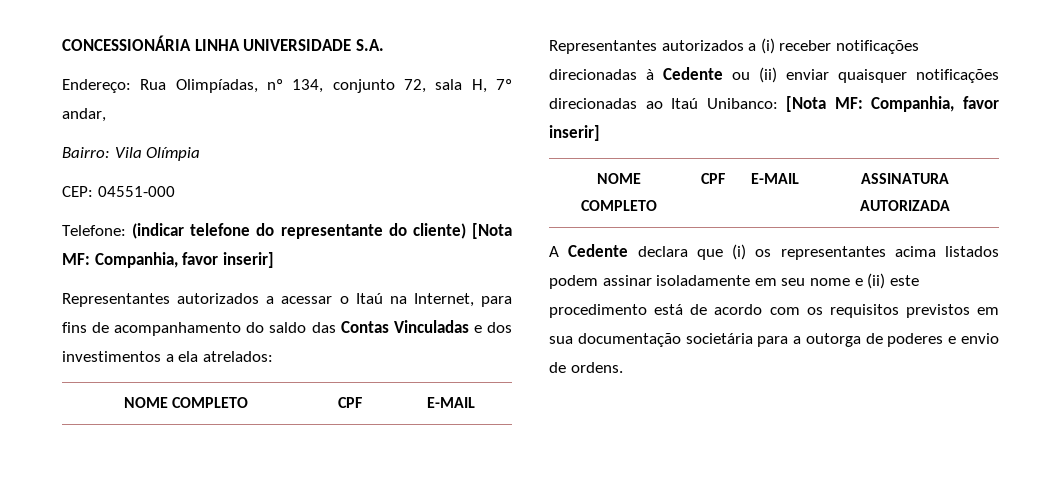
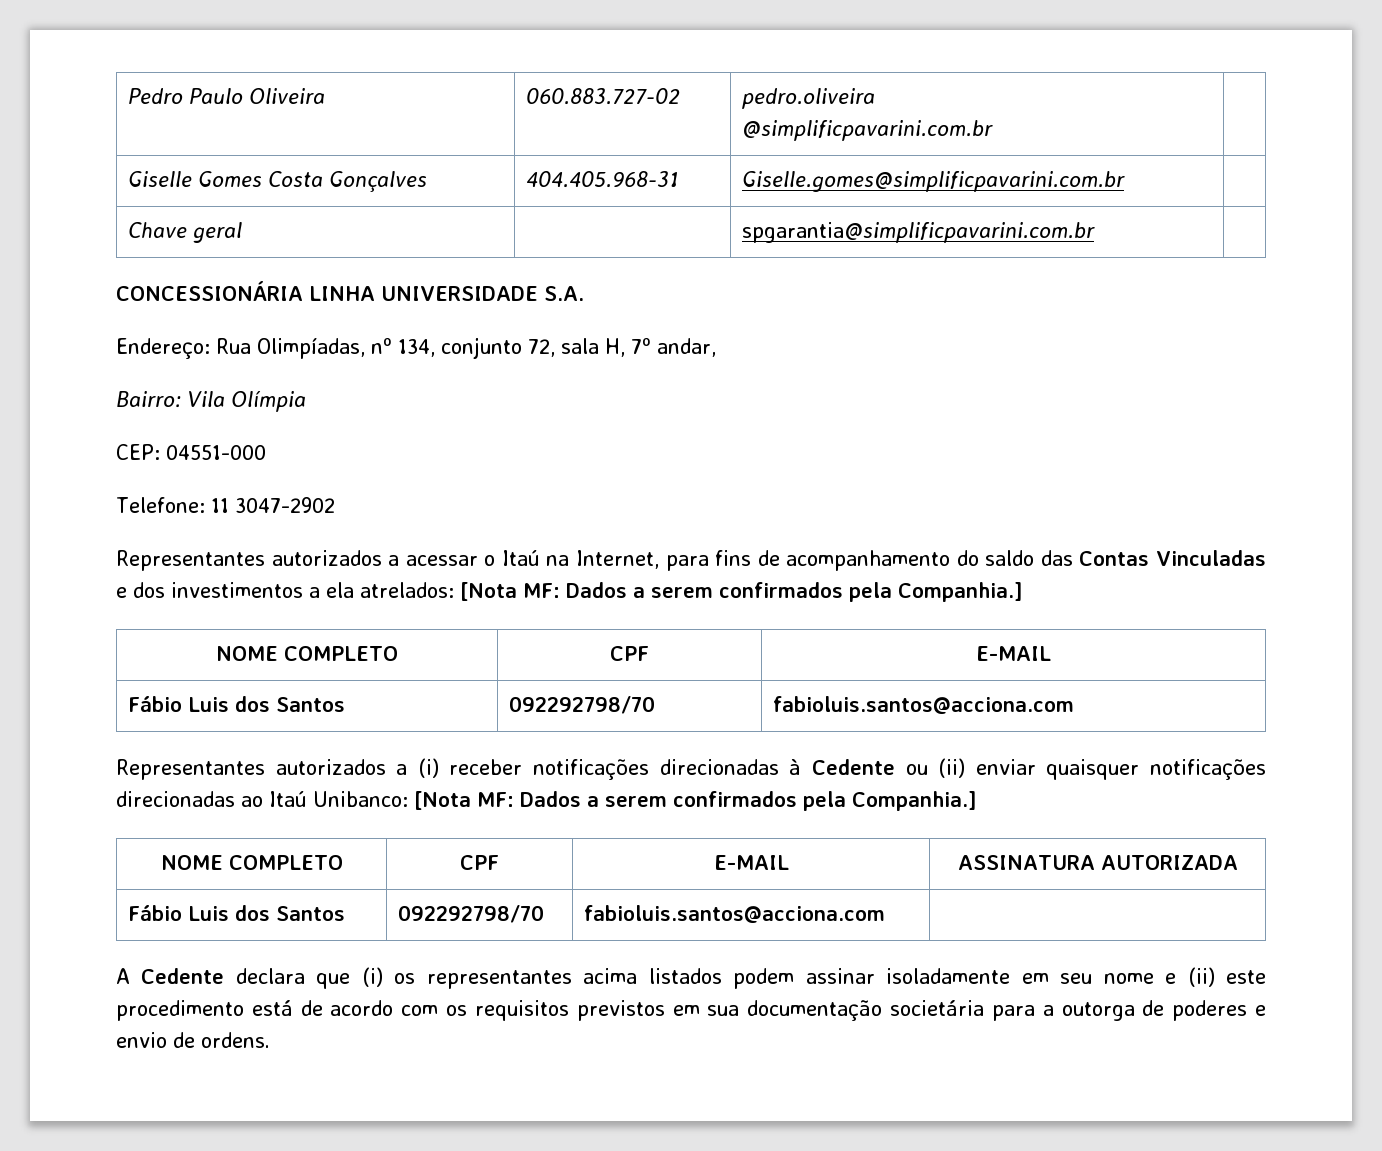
(62, 43) none -> [127,88,325,104] [525,88,680,105] [741,88,875,109] [741,120,993,141] [127,171,427,192] [525,171,679,188] [741,171,1125,192] [127,222,242,243] [741,222,1095,243] Pedro Paulo Oliveira | 060.883.727-02 | pedro.oliveira // @simplificpavarini.com.br | // Giselle Gomes Costa Gonçalves | 404.405.968-31 | Giselle.gomes@simplificpavarini.com.br | // Chave geral | | spgarantia@simplificpavarini.com.br | //
[132,223,512,239] [62,252,274,268] (indicar telefone do representante do cliente) [Nota MF: Companhia, favor inserir] -> [210,497,335,513] 11 3047-2902
[123,397,249,408] [338,397,362,408] [427,397,476,408] // NOME COMPLETO | CPF | E-MAIL -> [460,582,1023,602] [216,646,398,661] [610,646,649,661] [976,646,1051,661] [127,696,345,712] [508,696,655,714] [772,696,1074,714] [Nota MF: Dados a serem confirmados pela Companhia.] // NOME COMPLETO | CPF | E-MAIL // Fábio Luis dos Santos | 092292798/70 | fabioluis.santos@acciona.com
[871,96,999,112] [549,125,600,141] Companhia, favor inserir] -> [520,791,977,811] Dados a serem confirmados pela Companhia.]
(950, 205) none -> [127,905,345,921] [397,905,544,923] [583,905,885,923] // Fábio Luis dos Santos | 092292798/70 | fabioluis.santos@acciona.com |

